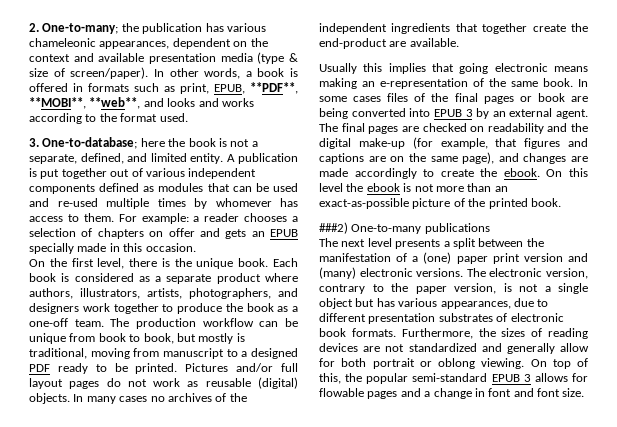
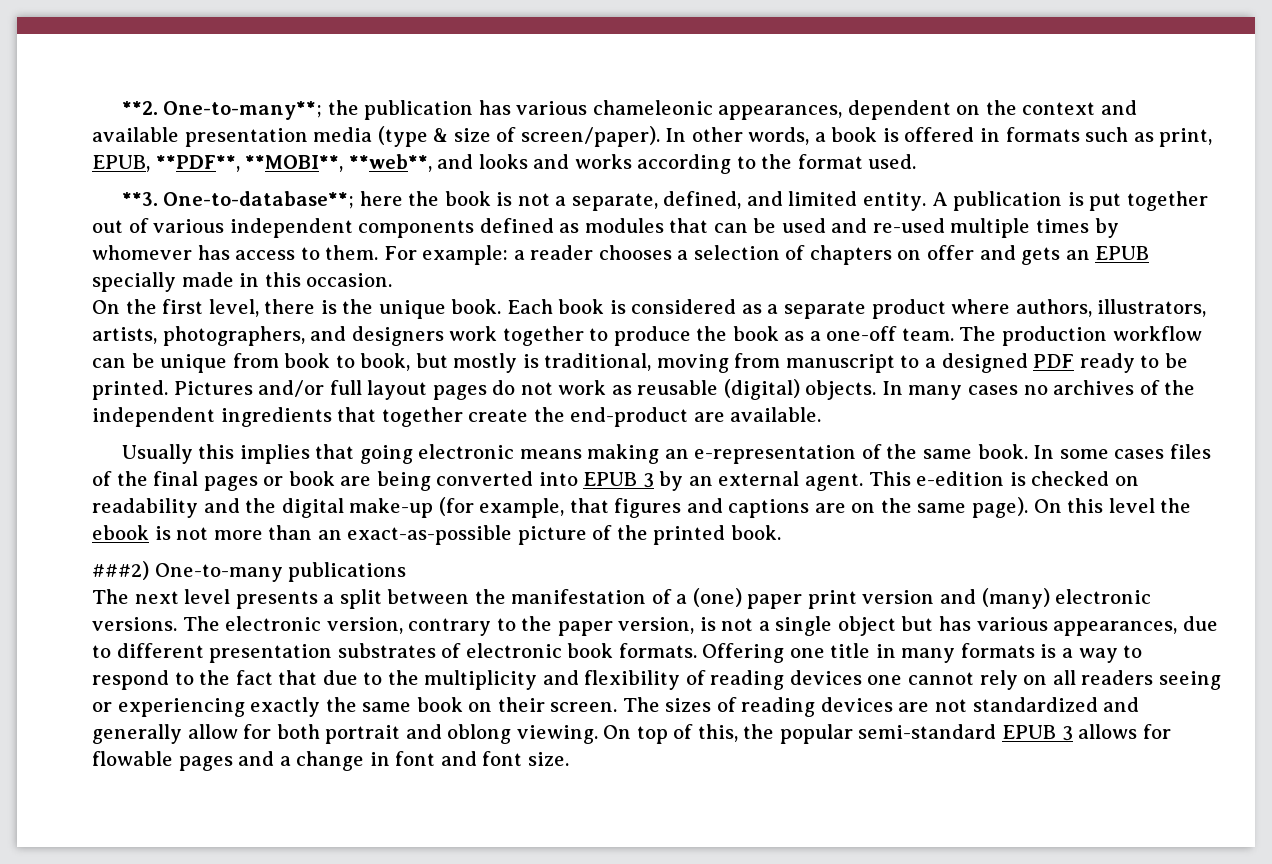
[29,23,119,34] 2. One-to-many; -> [121,101,323,120] **2. One-to-many**;
[29,137,138,149] 3. One-to-database; -> [121,191,355,209] **3. One-to-database**;
[319,123,419,134] The final pages are -> [868,471,1026,486] This e-edition is
[462,152,588,164] [319,168,540,179] page), and changes are made accordingly to create the ebook. -> [972,497,1029,518] page).
[401,328,496,339] Furthermore, the -> [702,643,1143,663] [92,670,1221,690] [92,697,660,717] Offering one title in many formats is a way to respond to the fact that due to the multiplicity and flexibility of reading devices one cannot rely on all readers seeing or experiencing exactly the same book on their screen. The
[419,361,432,367] or -> [405,724,442,739] and

